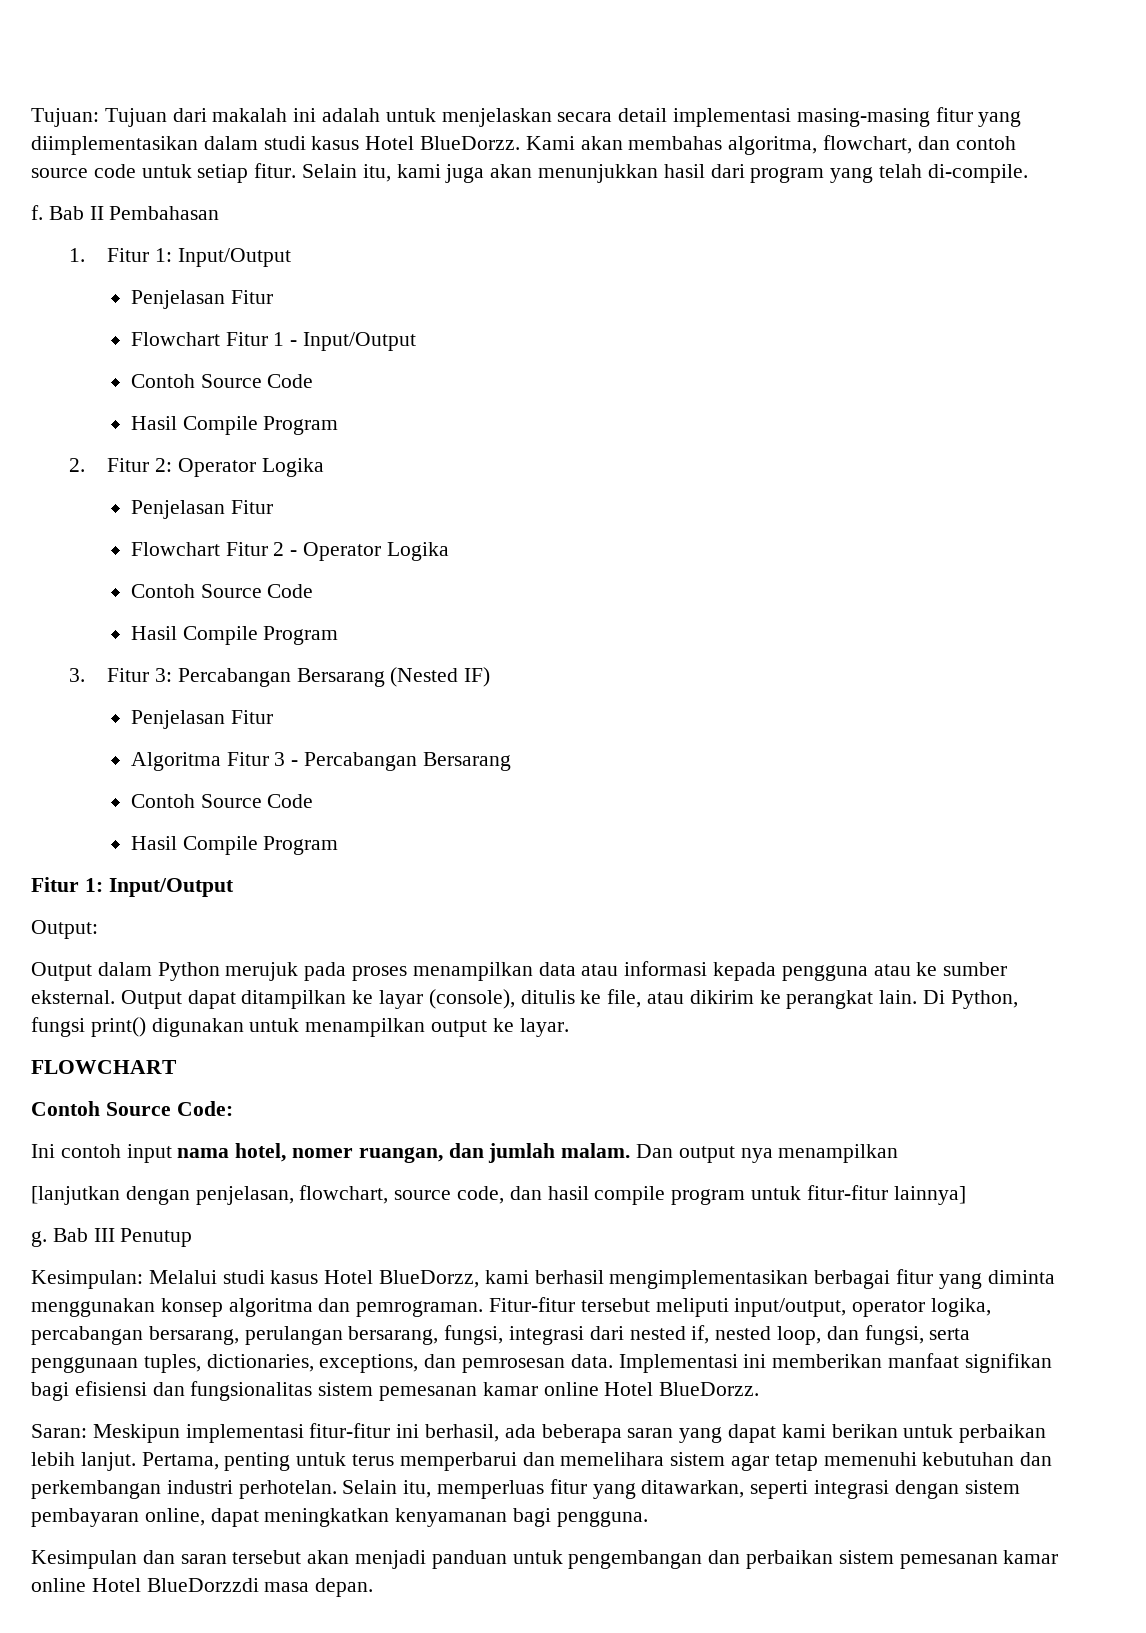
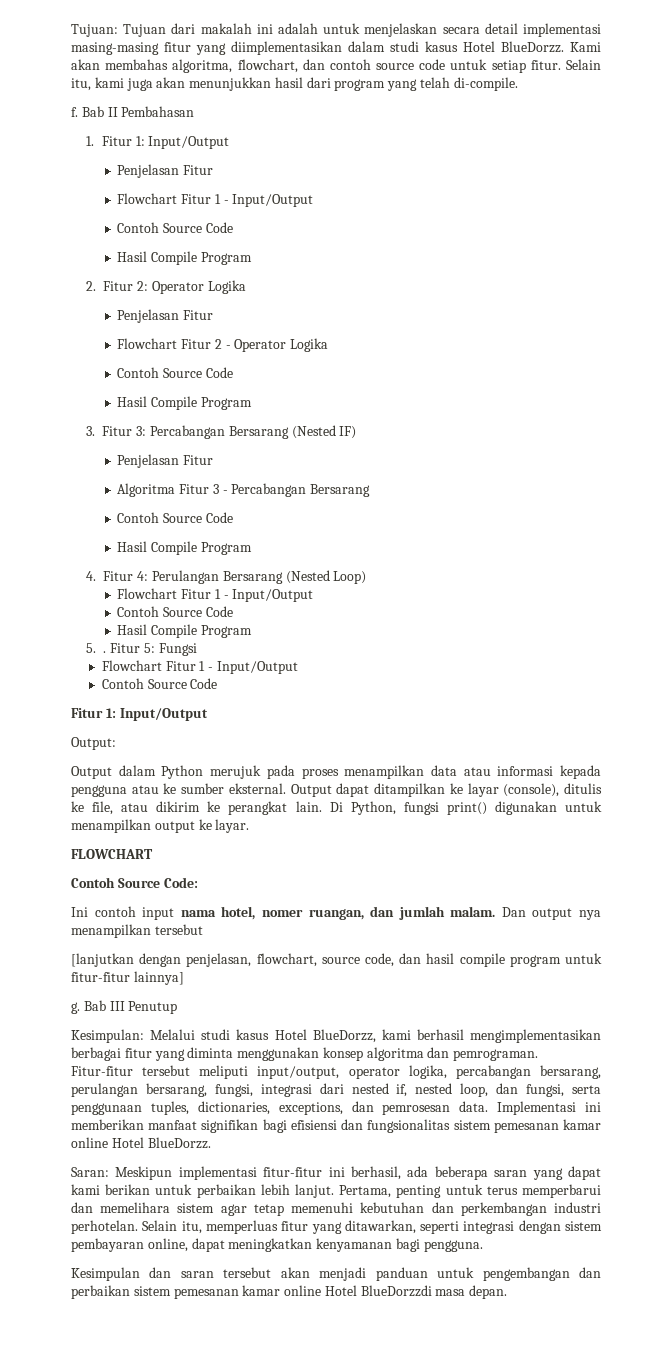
(339, 845) none -> [86,570,367,584] [117,588,314,602] [117,606,233,617] [117,624,252,638] [86,643,197,656] [101,660,298,674] [101,678,218,689] // 4. Fitur 4: Perulangan Bersarang (Nested Loop) // Flowchart Fitur 1 - Input/Output // Contoh Source Code // Hasil Compile Program // 5. . Fitur 5: Fungsi // Flowchart Fitur 1 - Input/Output // Contoh Source Code
(899, 1153) none -> [154,924,203,935] tersebut

